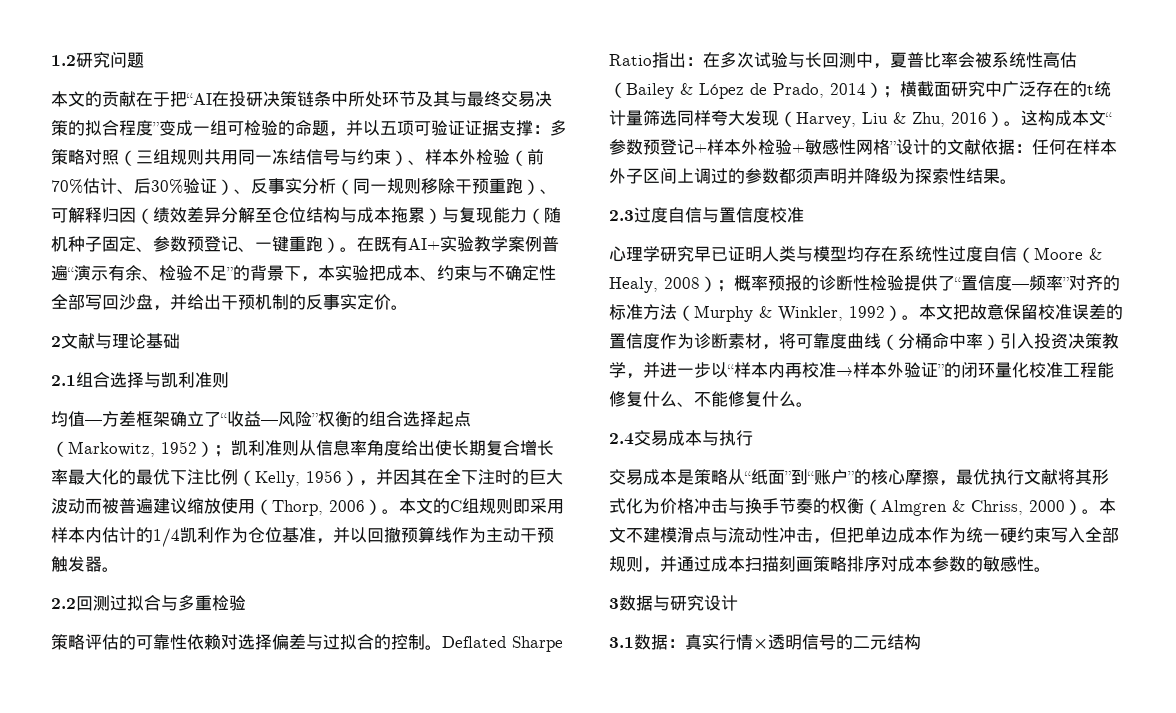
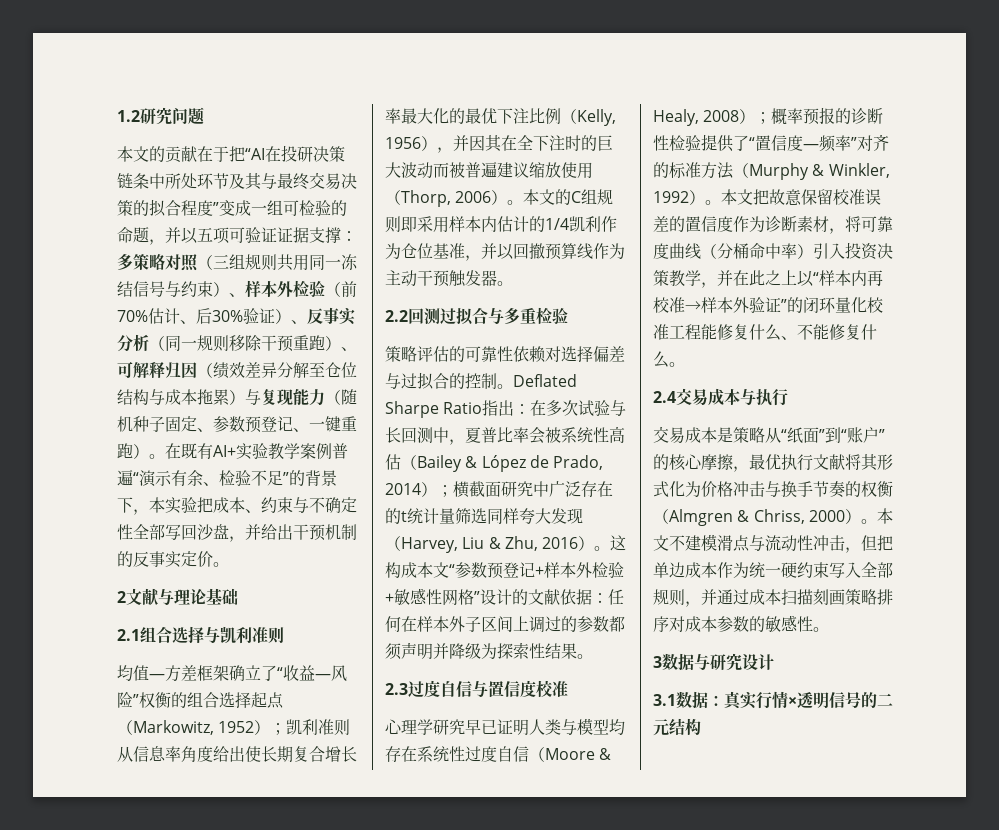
[660,362,711,378] 进一步 -> [733,270,797,286] 在此之上

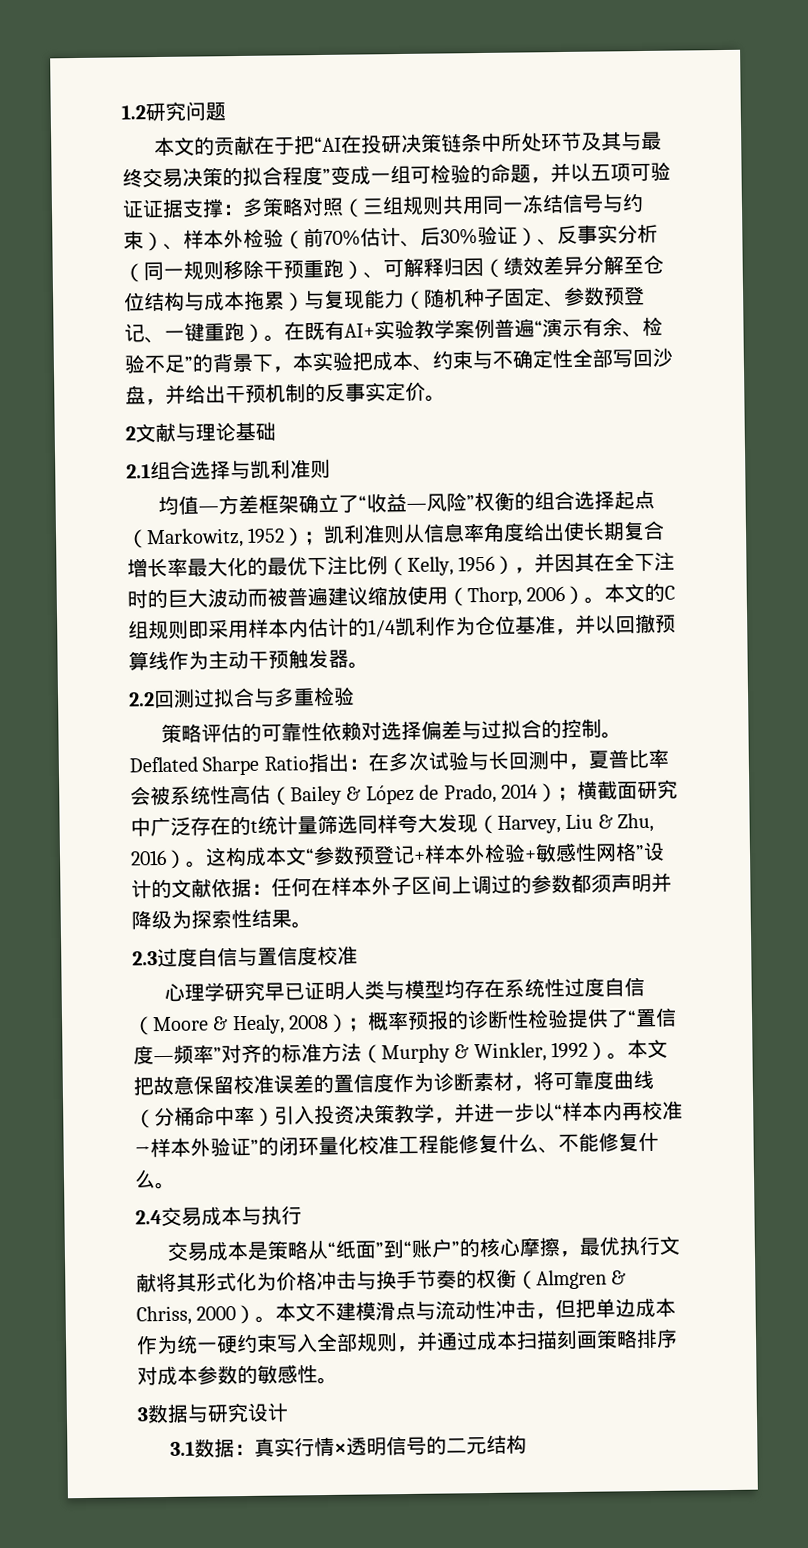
[733,270,797,286] 在此之上 -> [474,1102,535,1123] 进一步

